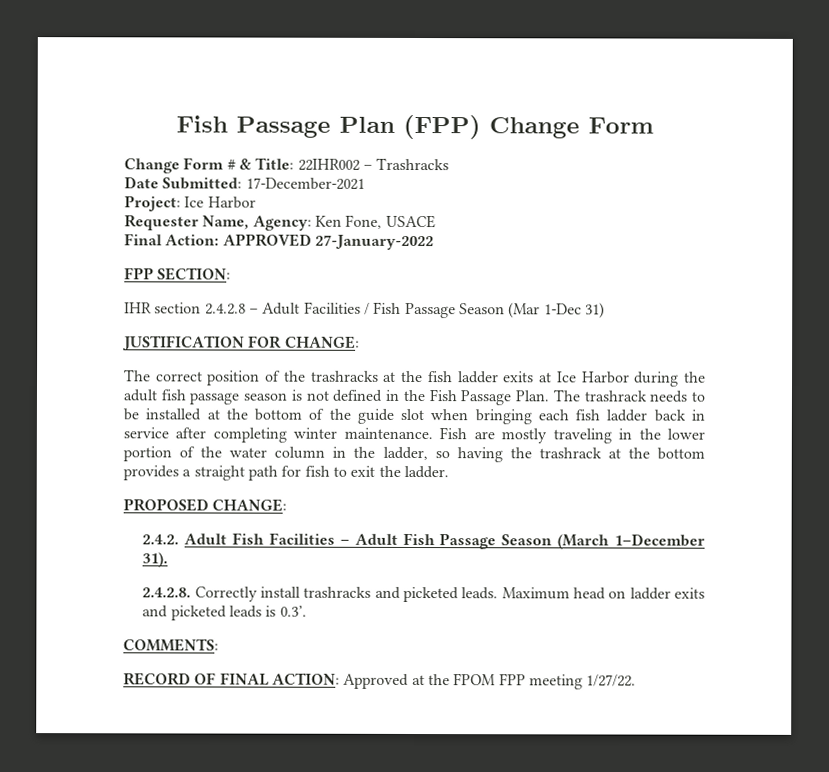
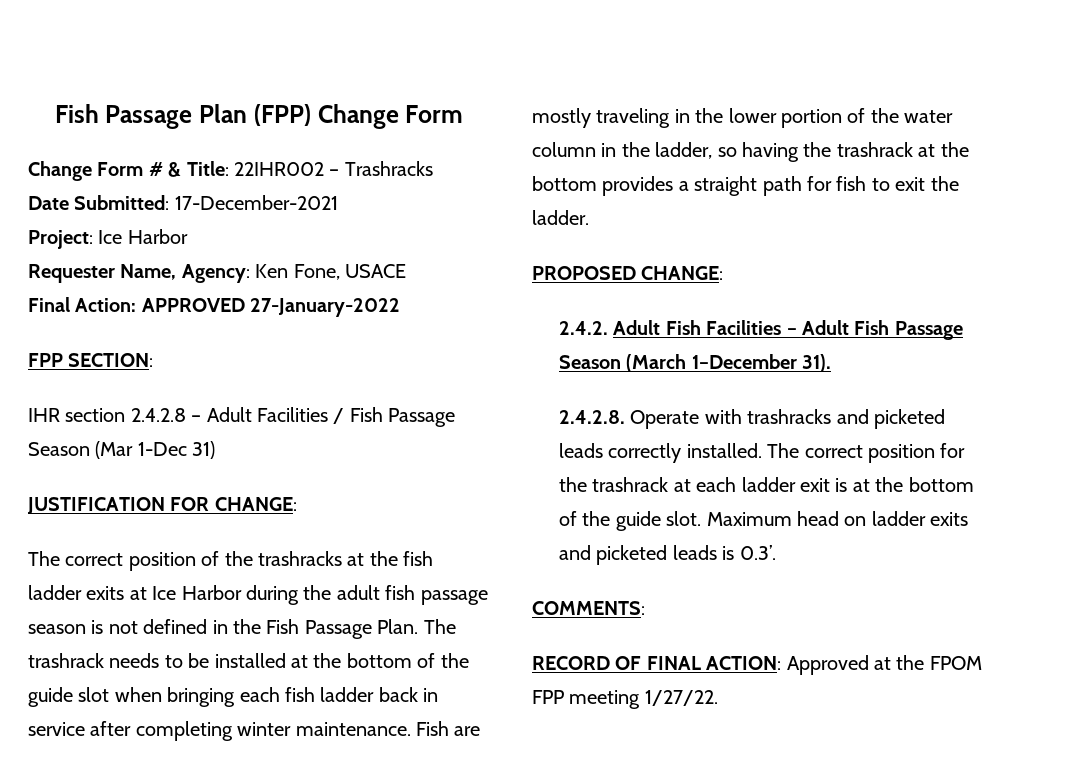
[194,586,301,602] Correctly install -> [630,409,742,429] Operate with
[461,587,499,600] leads. -> [559,443,966,463] [559,477,974,492] [559,511,702,531] leads correctly installed. The correct position for the trashrack at each ladder exit is at the bottom of the guide slot.

